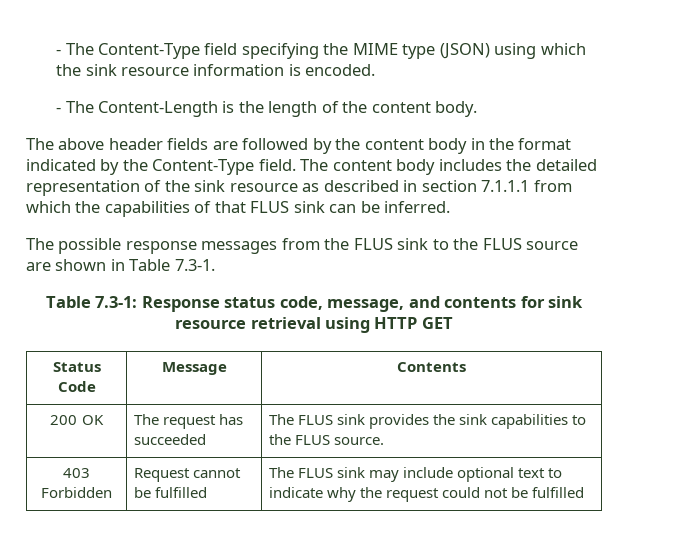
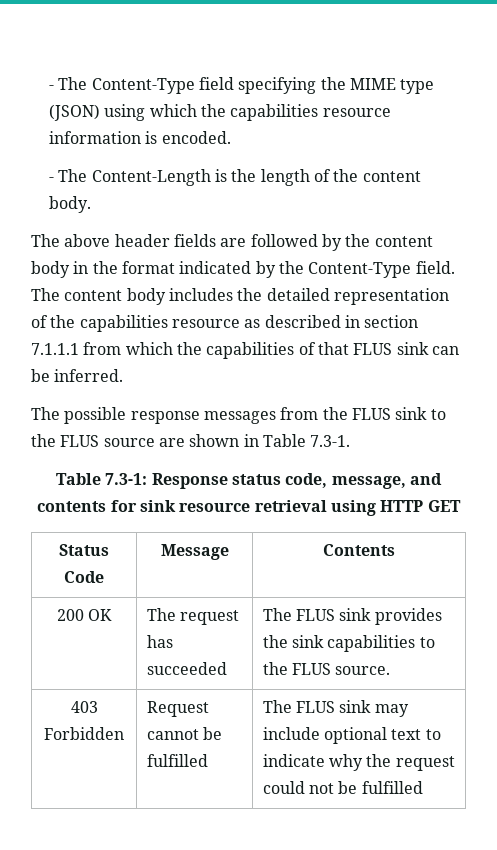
[85,64,117,76] sink -> [230,104,319,121] capabilities
[194,180,226,192] sink -> [79,315,168,332] capabilities

